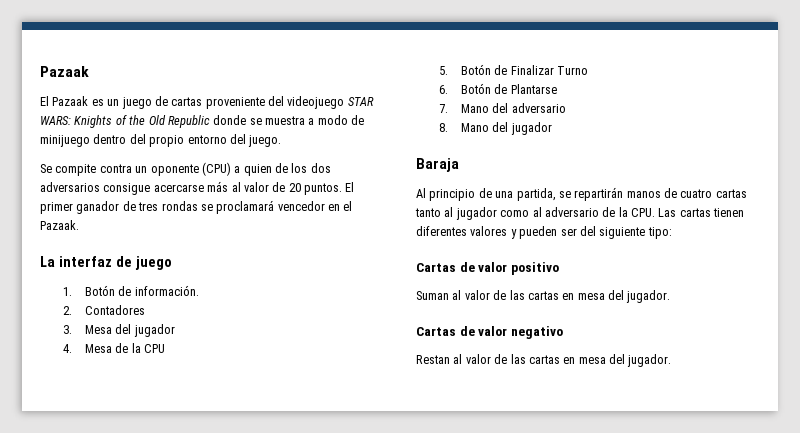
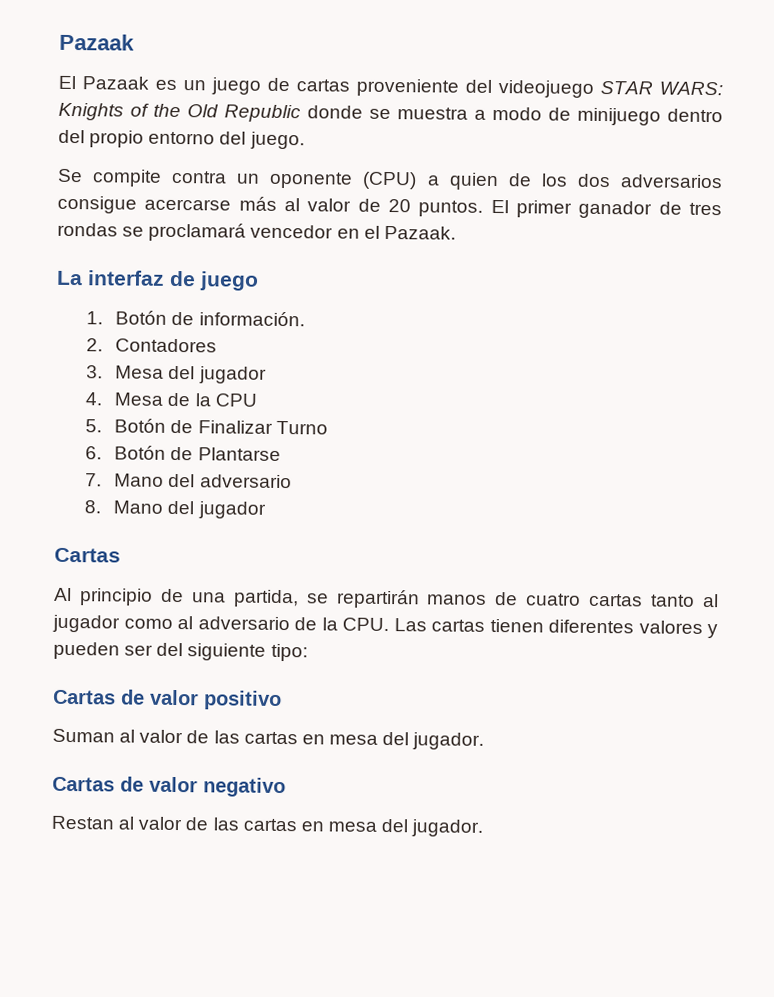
[416,158,459,172] Baraja -> [54,547,121,563] Cartas

